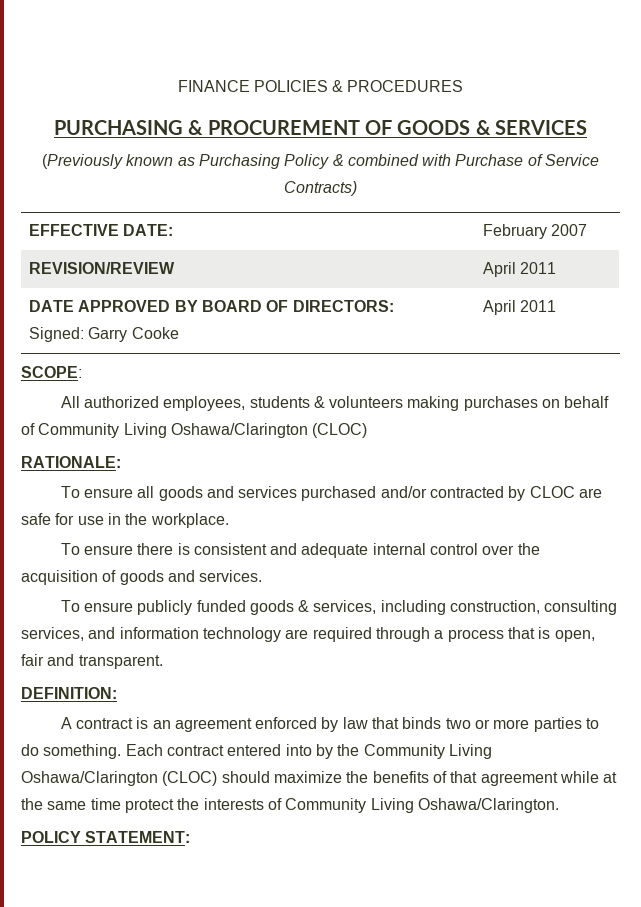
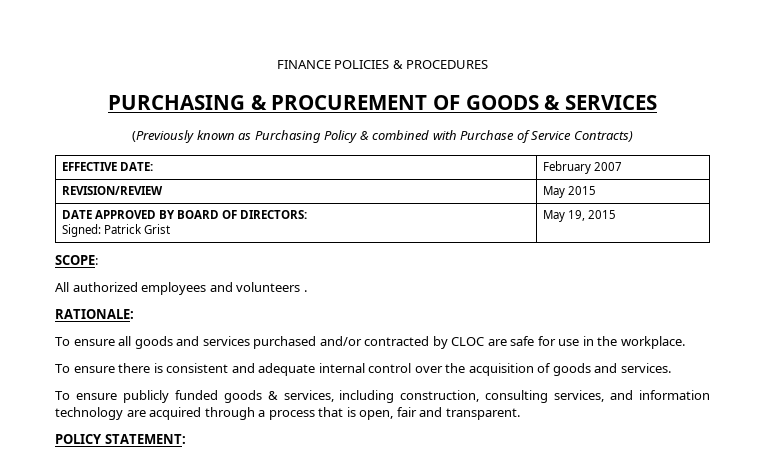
[483,262,557,277] April 2011 -> [542,186,596,198] May 2015
[88,327,179,342] [483,300,557,315] [21,366,82,378] [60,396,610,411] [21,423,368,438] Garry Cooke | April 2011 // SCOPE: // All authorized employees, students & volunteers making purchases on behalf of Community Living Oshawa/Clarington (CLOC) -> [103,224,170,234] [542,210,616,222] [55,255,98,265] [55,282,307,295] Patrick Grist | May 19, 2015 // SCOPE: // All authorized employees and volunteers .
[312,627,372,642] required -> [149,407,202,420] acquired
[21,687,117,699] [60,717,600,732] [21,744,492,759] [21,771,618,786] [21,798,559,813] // DEFINITION: // A contract is an agreement enforced by law that binds two or more parties to do something. Each contract entered into by the Community Living Oshawa/Clarington (CLOC) should maximize the benefits of that agreement while at the same time protect the interests of Community Living Oshawa/Clarington. -> (520, 414) none

